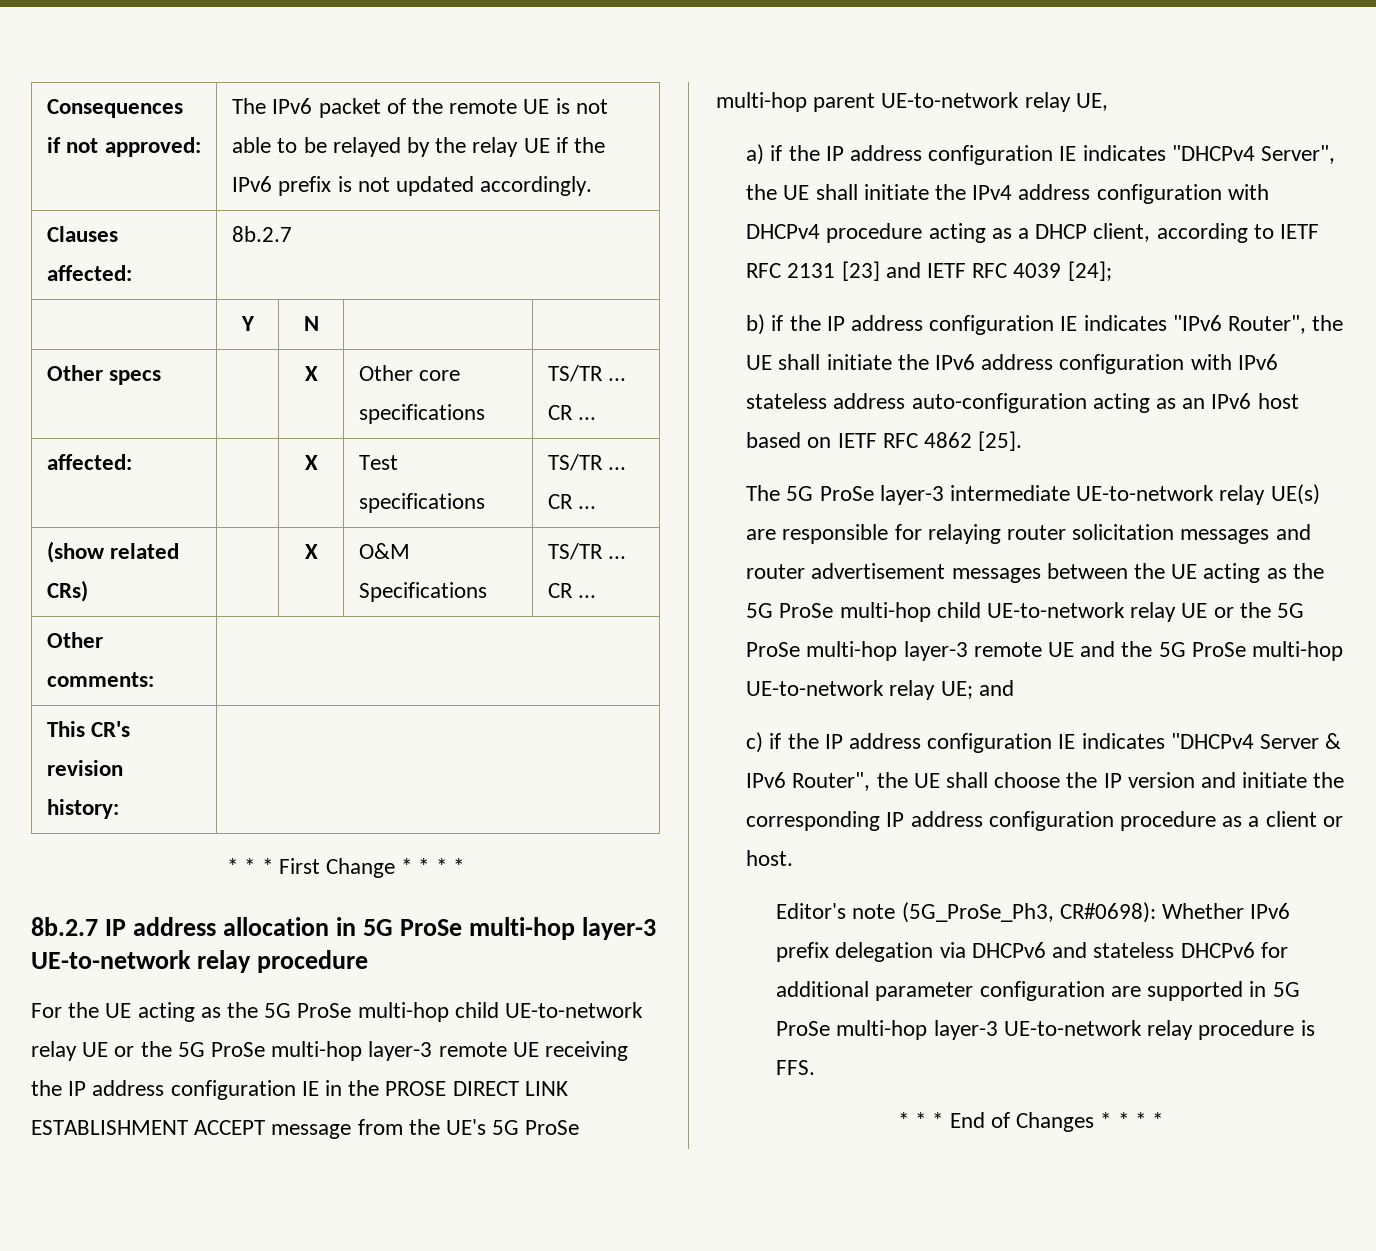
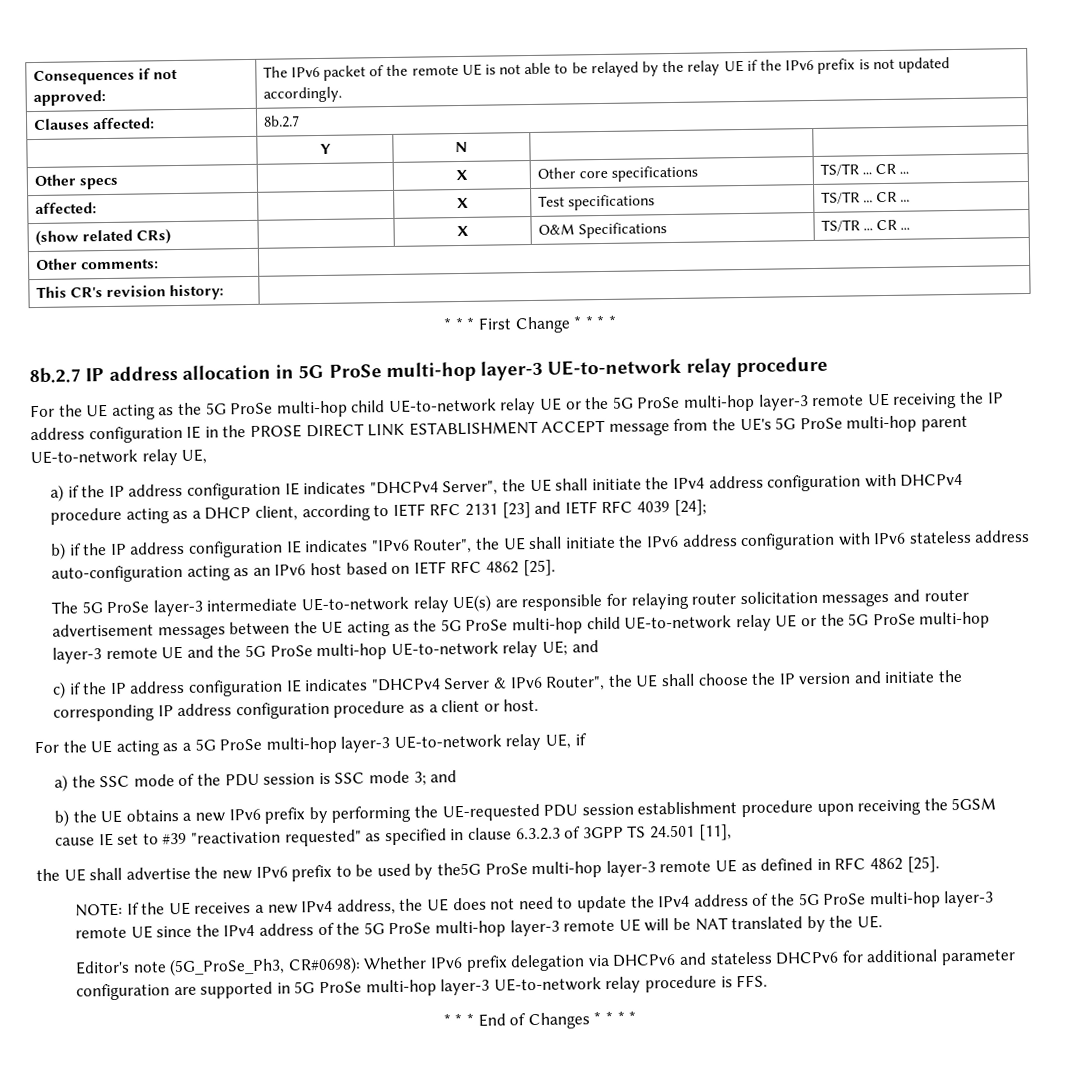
(794, 858) none -> [34,733,587,756] [54,770,458,792] [54,797,997,827] [55,824,732,847] [36,856,940,882] [75,890,995,917] [75,915,883,939] // For the UE acting as a 5G ProSe multi-hop layer-3 UE-to-network relay UE, if // a) the SSC mode of the PDU session is SSC mode 3; and // b) the UE obtains a new IPv6 prefix by performing the UE-requested PDU session establishment procedure upon receiving the 5GSM cause IE set to #39 "reactivation requested" as specified in clause 6.3.2.3 of 3GPP TS 24.501 [11], // the UE shall advertise the new IPv6 prefix to be used by the5G ProSe multi-hop layer-3 remote UE as defined in RFC 4862 [25]. // NOTE: If the UE receives a new IPv4 address, the UE does not need to update the IPv4 address of the 5G ProSe multi-hop layer-3 remote UE since the IPv4 address of the 5G ProSe multi-hop layer-3 remote UE will be NAT translated by the UE.

